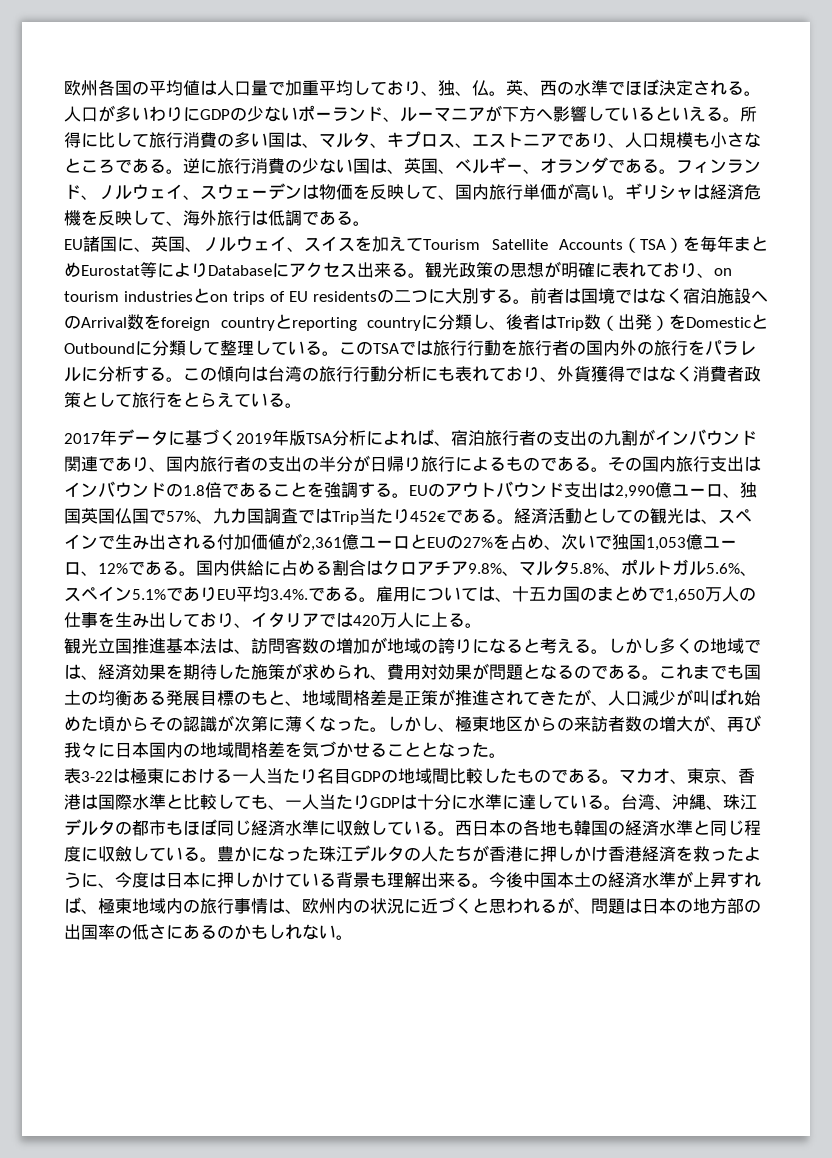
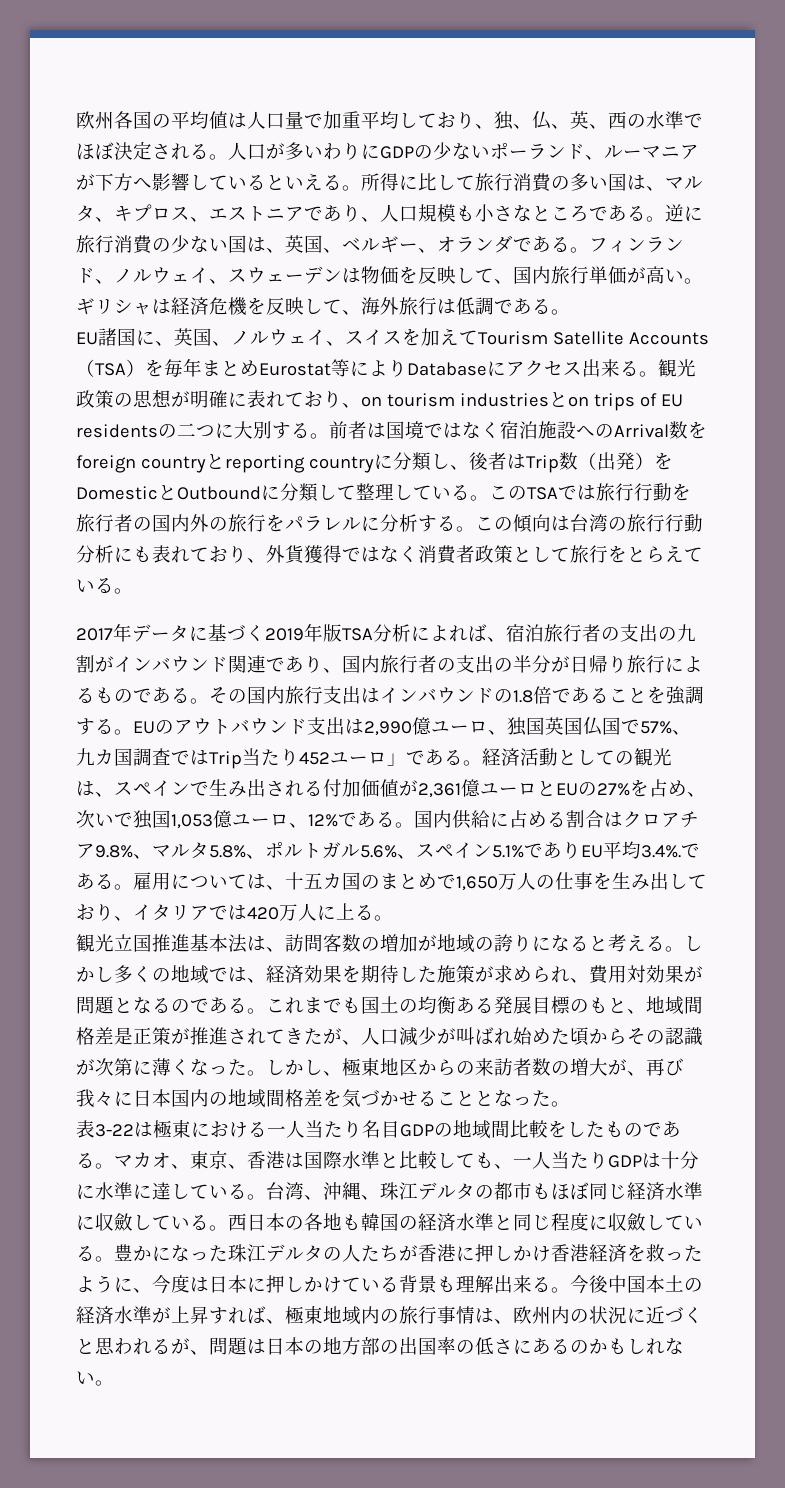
[489,91,506,96] 。 -> [551,124,570,129] 、
[410,511,446,522] 452€ -> [299,752,406,766] 452ユーロ」
(483, 776) none -> [548,1120,567,1138] を

